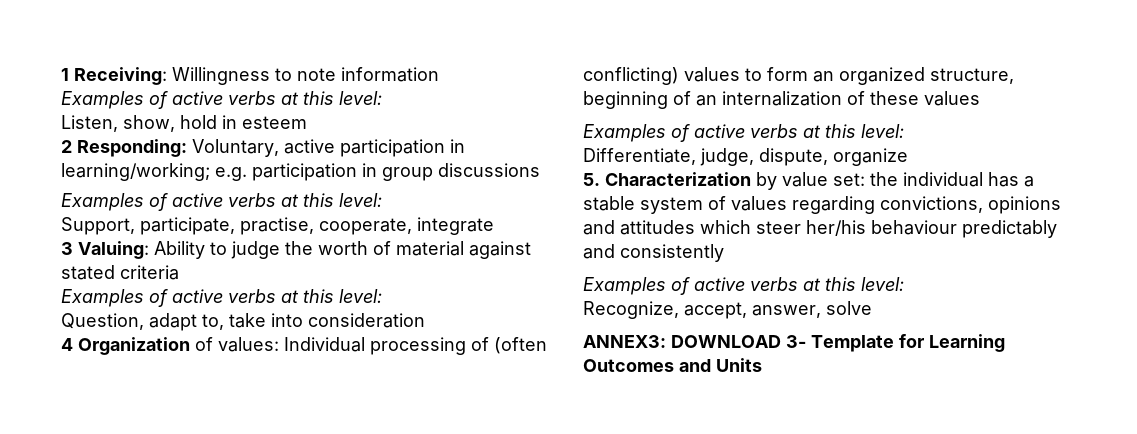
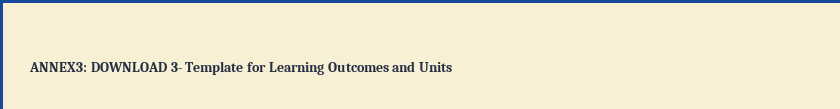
[61,67,439,85] [61,91,382,109] [61,115,307,132] [61,139,465,157] [61,163,540,181] [61,193,382,211] [61,217,494,235] [61,241,531,259] [61,265,179,280] [61,289,382,307] [61,313,425,331] [61,337,547,355] [583,67,1014,85] [583,91,980,109] [583,124,904,142] [583,148,908,166] [583,172,1034,190] [583,196,1061,214] [583,220,1057,238] [583,244,724,262] [583,277,904,295] [583,301,872,319] 1 Receiving: Willingness to note information // Examples of active verbs at this level: // Listen, show, hold in esteem // 2 Responding: Voluntary, active participation in learning/working; e.g. participation in group discussions // Examples of active verbs at this level: // Support, participate, practise, cooperate, integrate // 3 Valuing: Ability to judge the worth of material against stated criteria // Examples of active verbs at this level: // Question, adapt to, take into consideration // 4 Organization of values: Individual processing of (often conflicting) values to form an organized structure, beginning of an internalization of these values // Examples of active verbs at this level: // Differentiate, judge, dispute, organize // 5. Characterization by value set: the individual has a stable system of values regarding convictions, opinions and attitudes which steer her/his behaviour predictably and consistently // Examples of active verbs at this level: // Recognize, accept, answer, solve // -> (29, 67) none

